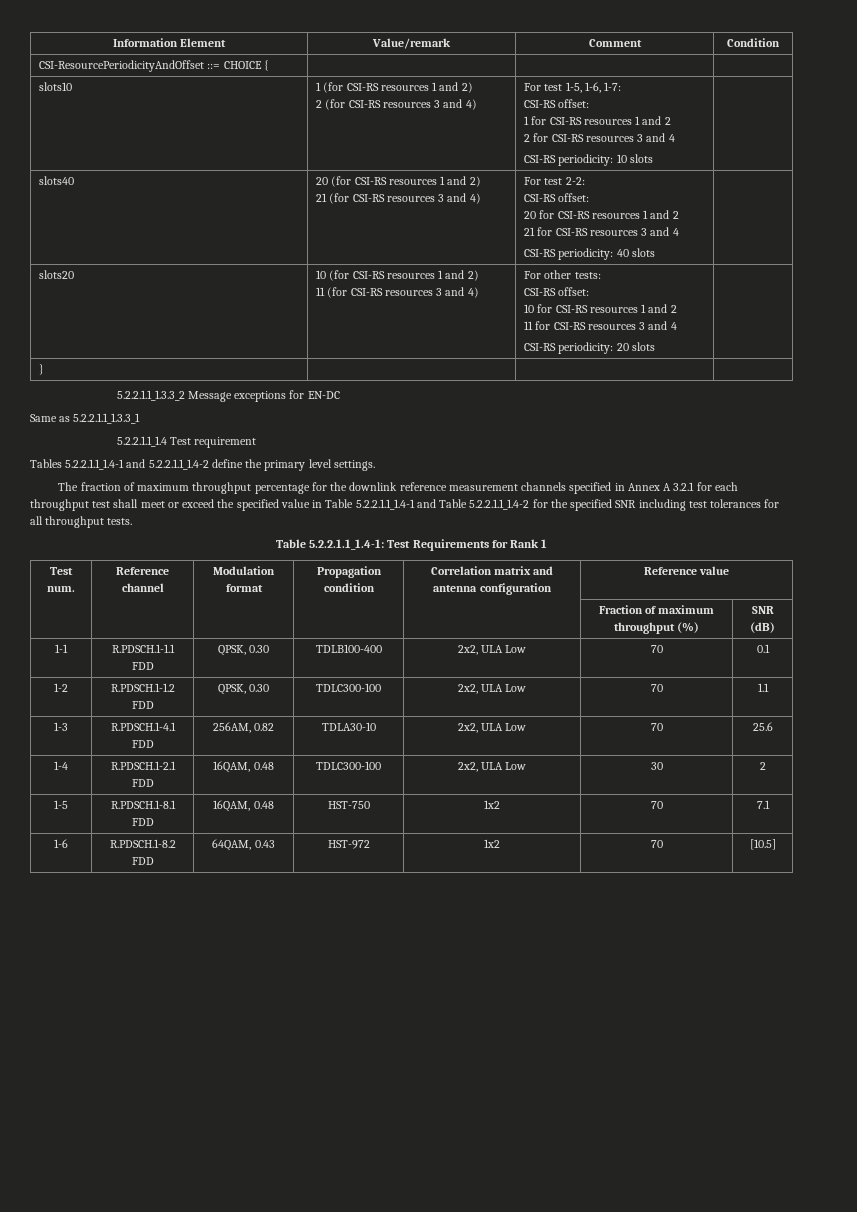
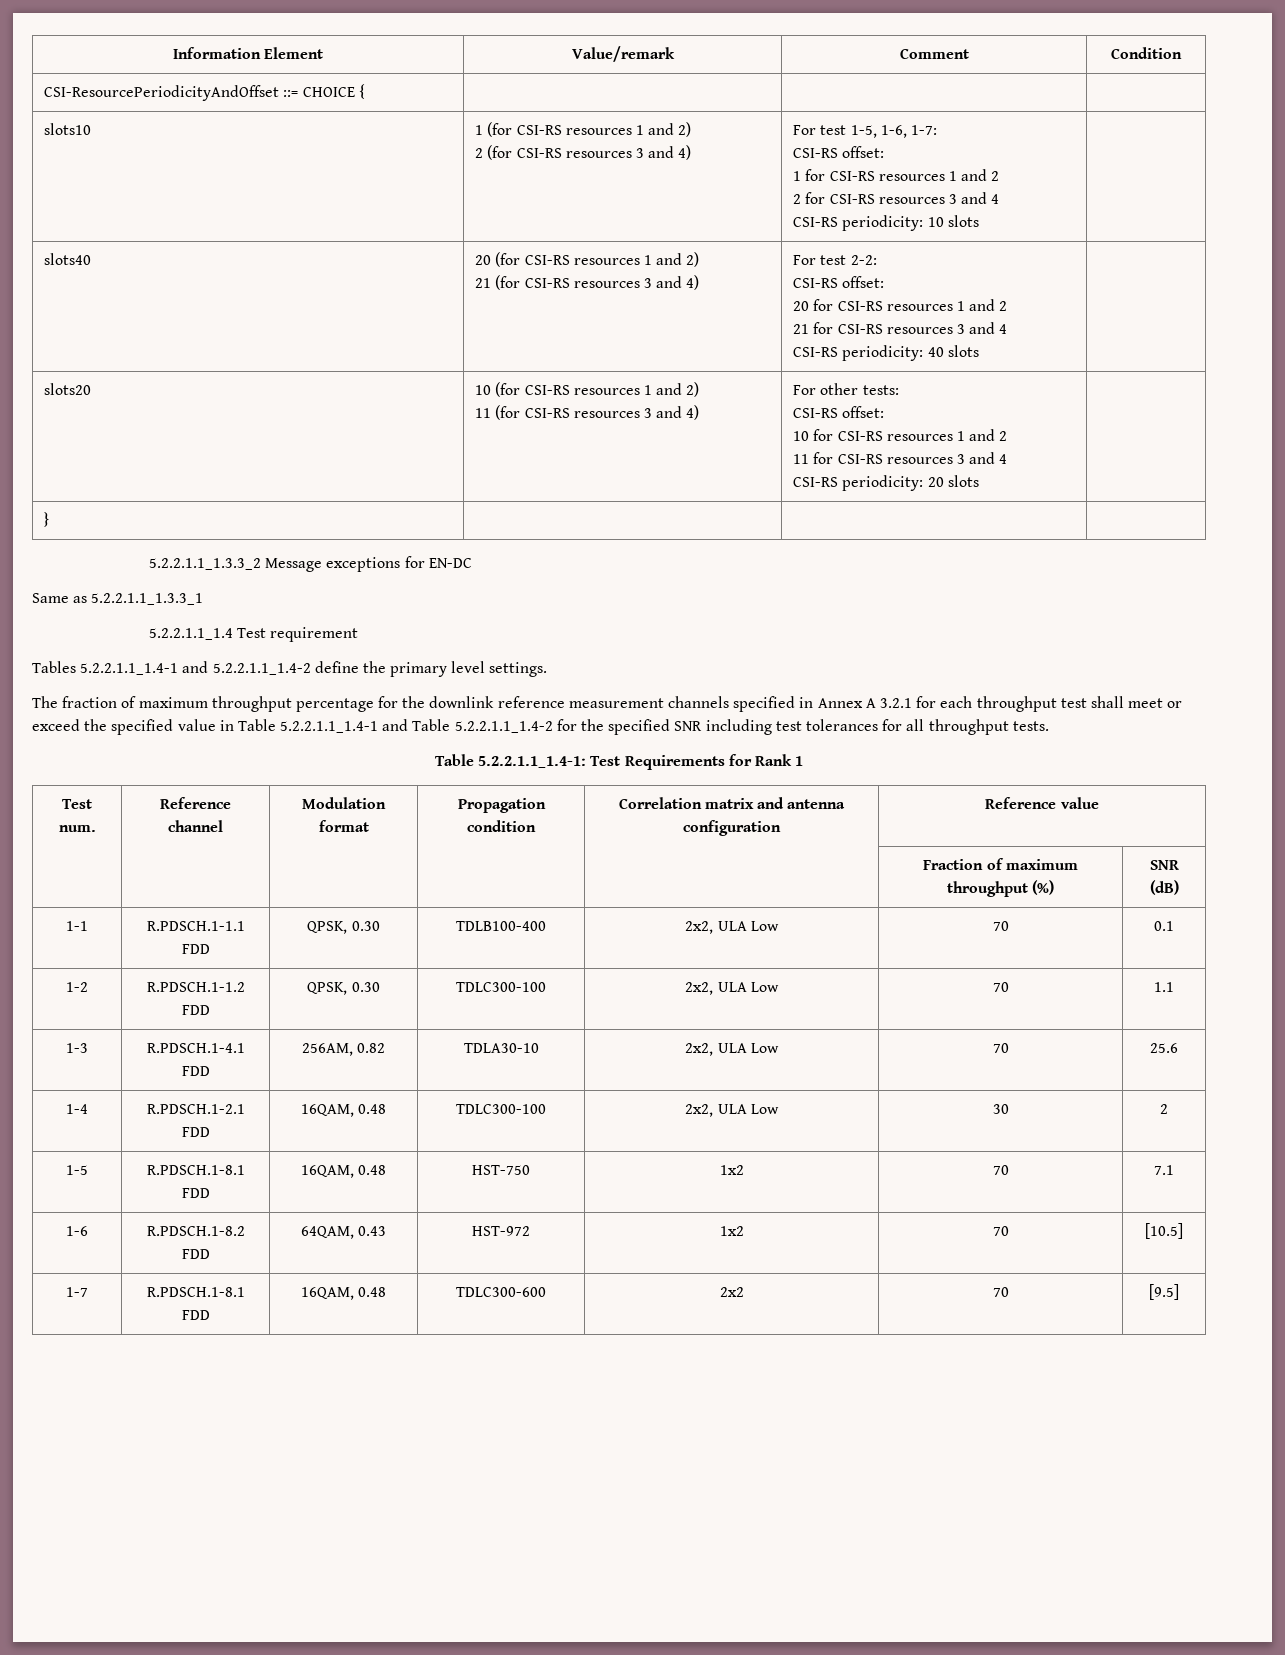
(776, 844) none -> [66,1287,88,1297] [146,1287,245,1297] [181,1310,210,1320] [300,1287,387,1300] [456,1287,546,1297] [719,1287,744,1297] [992,1287,1009,1297] [1149,1284,1179,1300] // 1-7 | R.PDSCH.1-8.1 FDD | 16QAM, 0.48 | TDLC300-600 | 2x2 | 70 | [9.5]

